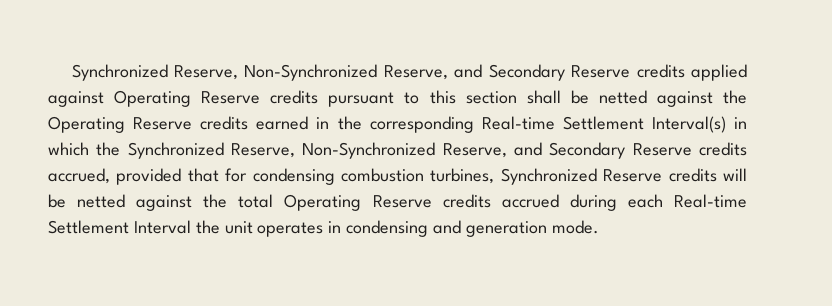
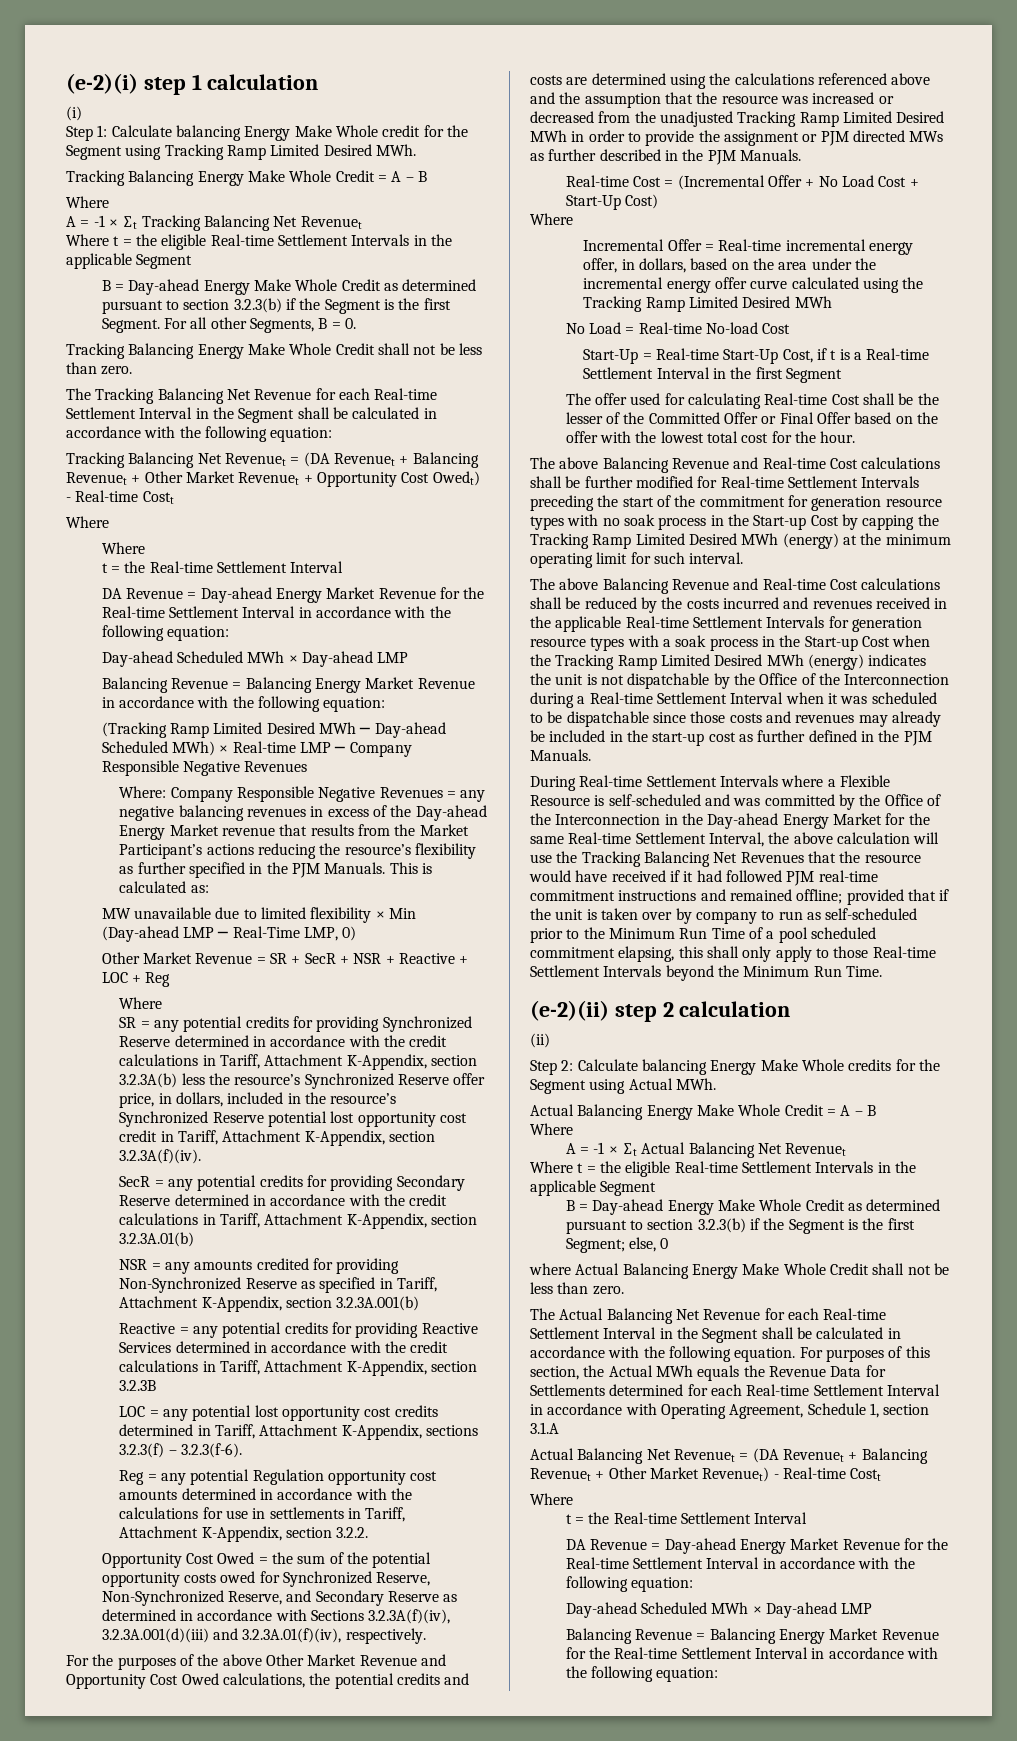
[71,64,748,81] [48,90,747,107] [48,116,748,133] [48,142,747,159] [48,168,747,185] [48,194,747,211] [48,220,599,237] Synchronized Reserve, Non-Synchronized Reserve, and Secondary Reserve credits applied against Operating Reserve credits pursuant to this section shall be netted against the Operating Reserve credits earned in the corresponding Real-time Settlement Interval(s) in which the Synchronized Reserve, Non-Synchronized Reserve, and Secondary Reserve credits accrued, provided that for condensing combustion turbines, Synchronized Reserve credits will be netted against the total Operating Reserve credits accrued during each Real-time Settlement Interval the unit operates in condensing and generation mode. -> [66,73,319,95] [66,106,82,121] [66,125,468,141] [66,144,416,160] [66,170,427,186] [66,196,109,208] [66,215,362,231] [66,234,452,250] [66,253,193,269] [101,279,477,295] [101,298,451,314] [101,317,356,333] [66,343,482,359] [66,362,133,375] [66,388,438,404] [66,407,437,423] [66,426,333,442] [66,452,479,468] [66,471,480,487] [66,490,174,504] [66,516,109,528] [101,542,145,554] [101,561,344,573] [101,587,485,603] [101,606,451,618] [101,625,229,641] [101,651,409,667] [101,677,475,693] [101,696,386,712] [101,722,446,738] [101,741,412,757] [101,760,308,776] [119,786,486,802] [119,805,487,821] [119,824,469,840] [119,843,477,859] [119,862,433,878] [119,881,209,893] [101,907,416,923] [101,926,357,942] [101,952,469,964] [101,972,171,987] [119,997,163,1009] [119,1016,472,1032] [119,1035,448,1047] [119,1054,478,1070] [119,1073,486,1089] [119,1092,397,1108] [119,1111,468,1127] [119,1130,436,1146] [119,1149,202,1164] [119,1175,465,1191] [119,1194,448,1206] [119,1213,478,1229] [119,1232,195,1247] [119,1258,400,1274] [119,1277,438,1293] [119,1296,420,1312] [119,1322,478,1338] [119,1341,449,1353] [119,1360,478,1376] [119,1380,157,1391] [119,1405,438,1421] [119,1424,479,1440] [119,1443,243,1458] [119,1469,438,1485] [119,1488,413,1500] [119,1507,406,1522] [119,1526,369,1542] [101,1552,432,1568] [101,1571,431,1587] [101,1590,458,1606] [101,1609,451,1624] [101,1628,426,1644] [66,1654,446,1670] [66,1673,470,1689] [530,73,931,89] [530,92,894,108] [530,111,945,127] [530,130,944,146] [530,149,801,165] [565,175,919,190] [565,194,658,210] [530,213,573,225] [583,239,914,255] [583,258,877,273] [583,277,924,293] [583,296,832,312] [565,322,791,334] [583,348,930,364] [583,367,843,383] [565,393,939,409] [565,412,938,424] [565,431,856,443] [530,457,941,473] [530,476,920,488] [530,495,942,511] [530,514,939,530] [530,533,951,549] [530,552,744,568] [530,578,941,594] [530,597,948,613] [530,616,922,632] [530,635,931,651] [530,654,927,670] [530,673,950,689] [530,692,937,708] [530,711,941,727] [530,730,932,746] [530,749,591,761] [530,775,890,791] [530,794,941,810] [530,813,930,829] [530,832,940,847] [530,851,921,867] [529,870,878,886] [530,889,950,905] [530,908,918,924] [530,927,876,943] [530,946,936,962] [530,965,882,981] [530,1000,791,1022] [530,1033,550,1048] [530,1059,940,1075] [530,1078,716,1094] [530,1104,876,1120] [530,1123,573,1135] [565,1142,847,1158] [530,1161,916,1177] [530,1180,657,1196] [565,1199,941,1215] [565,1218,915,1234] [565,1237,669,1253] [529,1263,949,1279] [530,1282,624,1295] [530,1308,887,1324] [530,1327,901,1343] [530,1346,930,1362] [530,1365,886,1381] [530,1384,940,1396] [530,1403,930,1419] [530,1422,559,1434] [530,1448,928,1464] [530,1467,882,1482] [530,1493,573,1505] [565,1512,808,1524] [565,1538,949,1554] [565,1557,915,1569] [565,1576,693,1592] [565,1602,873,1618] [565,1628,939,1644] [565,1647,938,1659] [565,1666,719,1682] (e-2)(i) step 1 calculation // (i) // Step 1: Calculate balancing Energy Make Whole credit for the Segment using Tracking Ramp Limited Desired MWh. // Tracking Balancing Energy Make Whole Credit = A – B // Where // A = -1 × ∑t Tracking Balancing Net Revenuet // Where t = the eligible Real-time Settlement Intervals in the applicable Segment // B = Day-ahead Energy Make Whole Credit as determined pursuant to section 3.2.3(b) if the Segment is the first Segment. For all other Segments, B = 0. // Tracking Balancing Energy Make Whole Credit shall not be less than zero. // The Tracking Balancing Net Revenue for each Real-time Settlement Interval in the Segment shall be calculated in accordance with the following equation: // Tracking Balancing Net Revenuet = (DA Revenuet + Balancing Revenuet + Other Market Revenuet + Opportunity Cost Owedt) - Real-time Costt // Where // Where // t = the Real-time Settlement Interval // DA Revenue = Day-ahead Energy Market Revenue for the Real-time Settlement Interval in accordance with the following equation: // Day-ahead Scheduled MWh × Day-ahead LMP // Balancing Revenue = Balancing Energy Market Revenue in accordance with the following equation: // (Tracking Ramp Limited Desired MWh ─ Day-ahead Scheduled MWh) × Real-time LMP ─ Company Responsible Negative Revenues // Where: Company Responsible Negative Revenues = any negative balancing revenues in excess of the Day-ahead Energy Market revenue that results from the Market Participant’s actions reducing the resource’s flexibility as further specified in the PJM Manuals. This is calculated as: // MW unavailable due to limited flexibility × Min (Day-ahead LMP ─ Real-Time LMP, 0) // Other Market Revenue = SR + SecR + NSR + Reactive + LOC + Reg // Where // SR = any potential credits for providing Synchronized Reserve determined in accordance with the credit calculations in Tariff, Attachment K-Appendix, section 3.2.3A(b) less the resource’s Synchronized Reserve offer price, in dollars, included in the resource’s Synchronized Reserve potential lost opportunity cost credit in Tariff, Attachment K-Appendix, section 3.2.3A(f)(iv). // SecR = any potential credits for providing Secondary Reserve determined in accordance with the credit calculations in Tariff, Attachment K-Appendix, section 3.2.3A.01(b) // NSR = any amounts credited for providing Non-Synchronized Reserve as specified in Tariff, Attachment K-Appendix, section 3.2.3A.001(b) // Reactive = any potential credits for providing Reactive Services determined in accordance with the credit calculations in Tariff, Attachment K-Appendix, section 3.2.3B // LOC = any potential lost opportunity cost credits determined in Tariff, Attachment K-Appendix, sections 3.2.3(f) – 3.2.3(f-6). // Reg = any potential Regulation opportunity cost amounts determined in accordance with the calculations for use in settlements in Tariff, Attachment K-Appendix, section 3.2.2. // Opportunity Cost Owed = the sum of the potential opportunity costs owed for Synchronized Reserve, Non-Synchronized Reserve, and Secondary Reserve as determined in accordance with Sections 3.2.3A(f)(iv), 3.2.3A.001(d)(iii) and 3.2.3A.01(f)(iv), respectively. // For the purposes of the above Other Market Revenue and Opportunity Cost Owed calculations, the potential credits and costs are determined using the calculations referenced above and the assumption that the resource was increased or decreased from the unadjusted Tracking Ramp Limited Desired MWh in order to provide the assignment or PJM directed MWs as further described in the PJM Manuals. // Real-time Cost = (Incremental Offer + No Load Cost + Start-Up Cost) // Where // Incremental Offer = Real-time incremental energy offer, in dollars, based on the area under the incremental energy offer curve calculated using the Tracking Ramp Limited Desired MWh // No Load = Real-time No-load Cost // Start-Up = Real-time Start-Up Cost, if t is a Real-time Settlement Interval in the first Segment // The offer used for calculating Real-time Cost shall be the lesser of the Committed Offer or Final Offer based on the offer with the lowest total cost for the hour. // The above Balancing Revenue and Real-time Cost calculations shall be further modified for Real-time Settlement Intervals preceding the start of the commitment for generation resource types with no soak process in the Start-up Cost by capping the Tracking Ramp Limited Desired MWh (energy) at the minimum operating limit for such interval. // The above Balancing Revenue and Real-time Cost calculations shall be reduced by the costs incurred and revenues received in the applicable Real-time Settlement Intervals for generation resource types with a soak process in the Start-up Cost when the Tracking Ramp Limited Desired MWh (energy) indicates the unit is not dispatchable by the Office of the Interconnection during a Real-time Settlement Interval when it was scheduled to be dispatchable since those costs and revenues may already be included in the start-up cost as further defined in the PJM Manuals. // During Real-time Settlement Intervals where a Flexible Resource is self-scheduled and was committed by the Office of the Interconnection in the Day-ahead Energy Market for the same Real-time Settlement Interval, the above calculation will use the Tracking Balancing Net Revenues that the resource would have received if it had followed PJM real-time commitment instructions and remained offline; provided that if the unit is taken over by company to run as self-scheduled prior to the Minimum Run Time of a pool scheduled commitment elapsing, this shall only apply to those Real-time Settlement Intervals beyond the Minimum Run Time. // (e-2)(ii) step 2 calculation // (ii) // Step 2: Calculate balancing Energy Make Whole credits for the Segment using Actual MWh. // Actual Balancing Energy Make Whole Credit = A – B // Where // A = -1 × ∑t Actual Balancing Net Revenuet // Where t = the eligible Real-time Settlement Intervals in the applicable Segment // B = Day-ahead Energy Make Whole Credit as determined pursuant to section 3.2.3(b) if the Segment is the first Segment; else, 0 // where Actual Balancing Energy Make Whole Credit shall not be less than zero. // The Actual Balancing Net Revenue for each Real-time Settlement Interval in the Segment shall be calculated in accordance with the following equation. For purposes of this section, the Actual MWh equals the Revenue Data for Settlements determined for each Real-time Settlement Interval in accordance with Operating Agreement, Schedule 1, section 3.1.A // Actual Balancing Net Revenuet = (DA Revenuet + Balancing Revenuet + Other Market Revenuet) - Real-time Costt // Where // t = the Real-time Settlement Interval // DA Revenue = Day-ahead Energy Market Revenue for the Real-time Settlement Interval in accordance with the following equation: // Day-ahead Scheduled MWh × Day-ahead LMP // Balancing Revenue = Balancing Energy Market Revenue for the Real-time Settlement Interval in accordance with the following equation:

